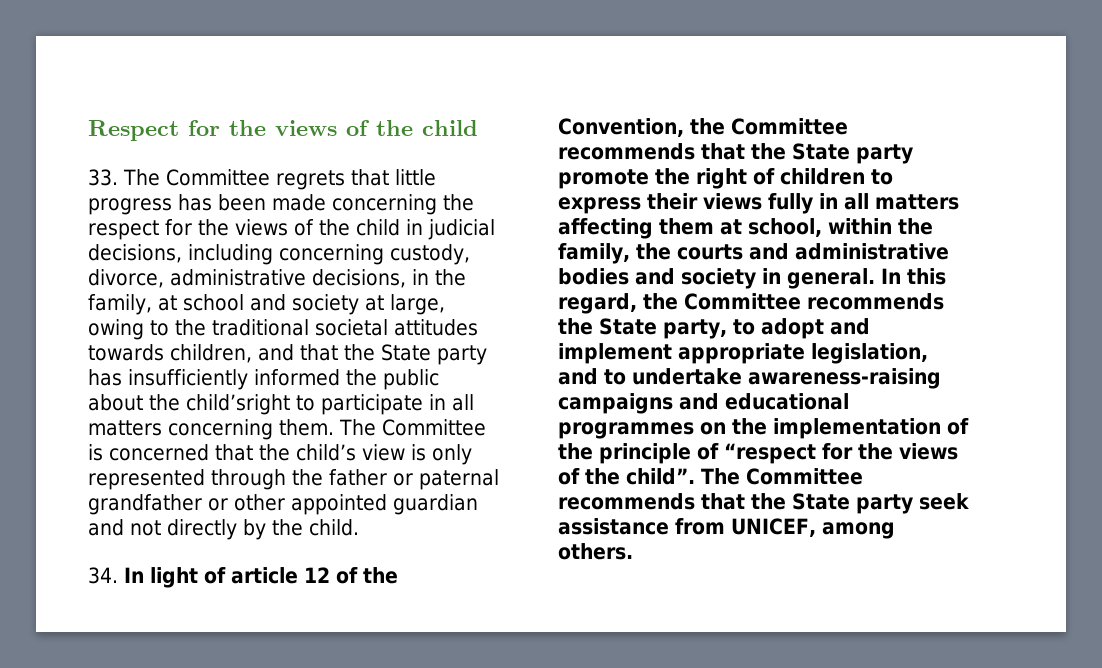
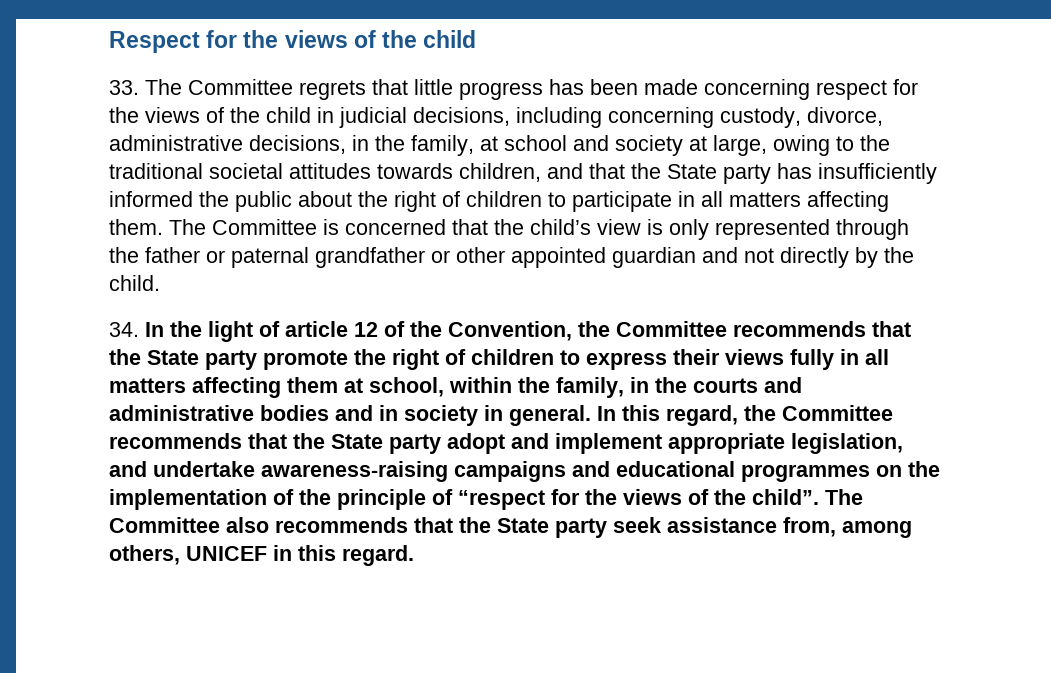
[443,194,474,211] the -> (810, 89) none
[186,394,290,415] child’sright -> [394,191,542,212] right of children
[168,419,273,440] concerning -> [807,191,889,212] affecting
(144, 575) none -> [170,321,202,337] the
(630, 253) none -> [630,377,649,393] in
(675, 276) none -> [379,405,398,421] in
[558,318,755,339] the State party, to -> [248,433,441,454] that the State party
[604,369,626,385] to -> (147, 469) none
(863, 476) none -> [226,517,269,533] also
[675,518,895,539] [558,543,633,560] from UNICEF, among others. -> [783,517,912,538] [109,545,414,566] from, among others, UNICEF in this regard.

